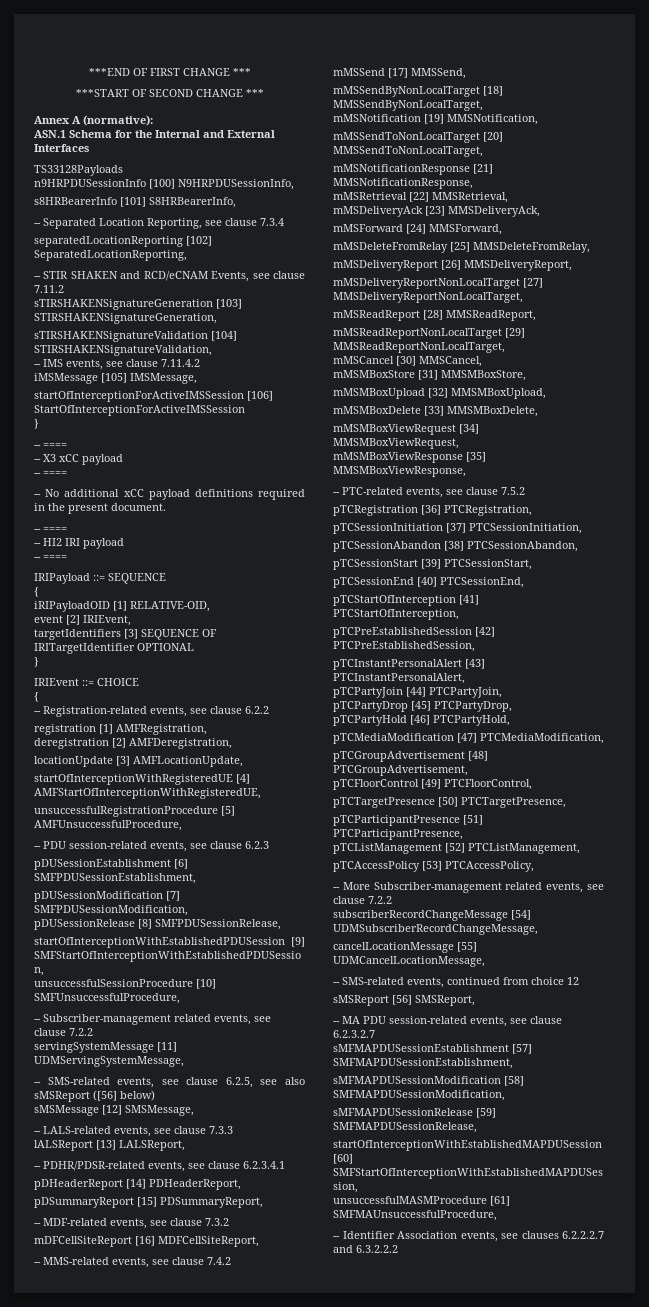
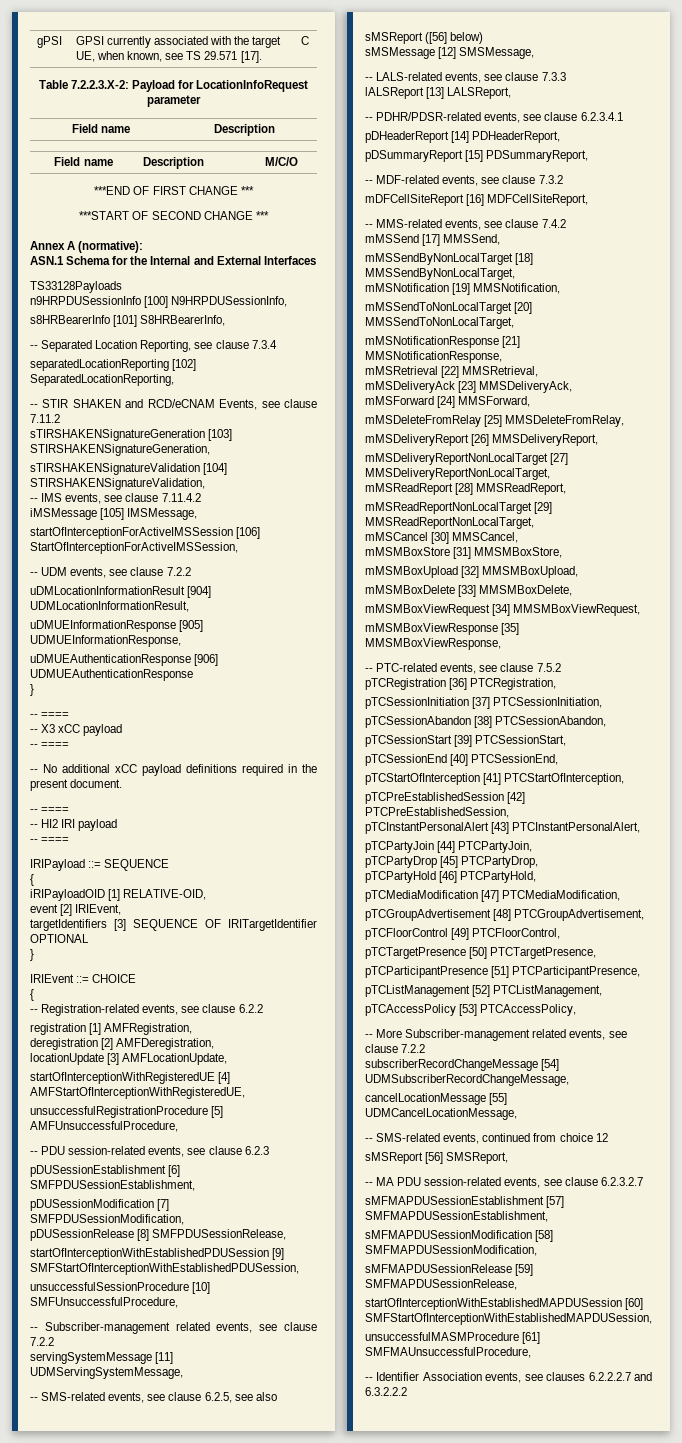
(88, 72) none -> [36,36,62,48] [75,36,282,48] [75,51,262,63] [301,36,309,45] [38,80,309,92] [147,95,201,107] [71,124,131,133] [213,124,275,136] [54,157,113,166] [142,157,204,169] [265,157,298,166] gPSI | GPSI currently associated with the target UE, when known, see TS 29.571 [17]. | C // Table 7.2.2.3.X-2: Payload for LocationInfoRequest parameter // Field name | Description // Field name | Description | M/C/O //
[34,405,245,416] StartOfInterceptionForActiveIMSSession -> [30,542,238,554] [30,567,191,578] [30,586,212,598] [30,601,189,612] [30,620,204,632] [30,635,181,647] [30,654,219,666] [30,669,193,681] StartOfInterceptionForActiveIMSSession, // -- UDM events, see clause 7.2.2 // uDMLocationInformationResult [904] UDMLocationInformationResult, // uDMUEInformationResponse [905] UDMUEInformationResponse, // uDMUEAuthenticationResponse [906] UDMUEAuthenticationResponse

